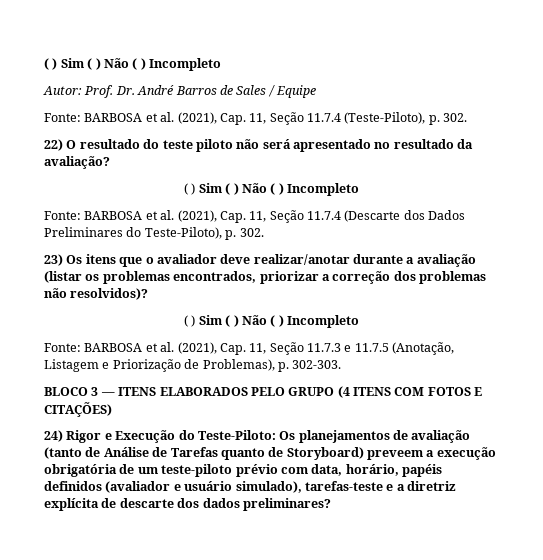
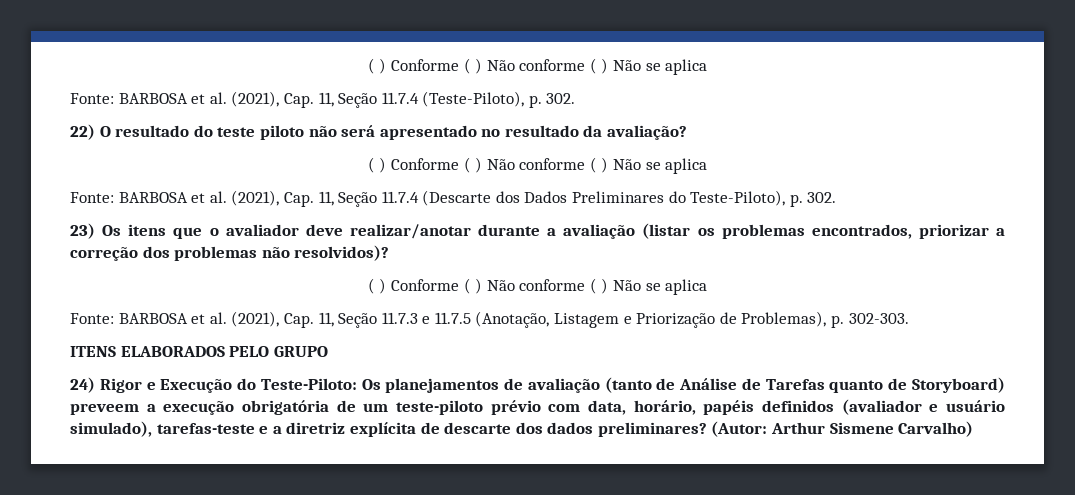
[44,58,221,71] [43,85,316,98] ( ) Sim ( ) Não ( ) Incompleto // Autor: Prof. Dr. André Barros de Sales / Equipe -> [367,58,708,75] ( ) Conforme ( ) Não conforme ( ) Não se aplica
[198,183,359,196] Sim ( ) Não ( ) Incompleto -> [390,157,708,174] Conforme ( ) Não conforme ( ) Não se aplica
[198,315,359,328] Sim ( ) Não ( ) Incompleto -> [390,278,708,295] Conforme ( ) Não conforme ( ) Não se aplica
[44,387,115,396] BLOCO 3 — -> (909, 318) none
[337,386,483,398] [44,402,112,417] (4 ITENS COM FOTOS E CITAÇÕES) -> (328, 351) none
(331, 504) none -> [711,421,974,437] (Autor: Arthur Sismene Carvalho)

